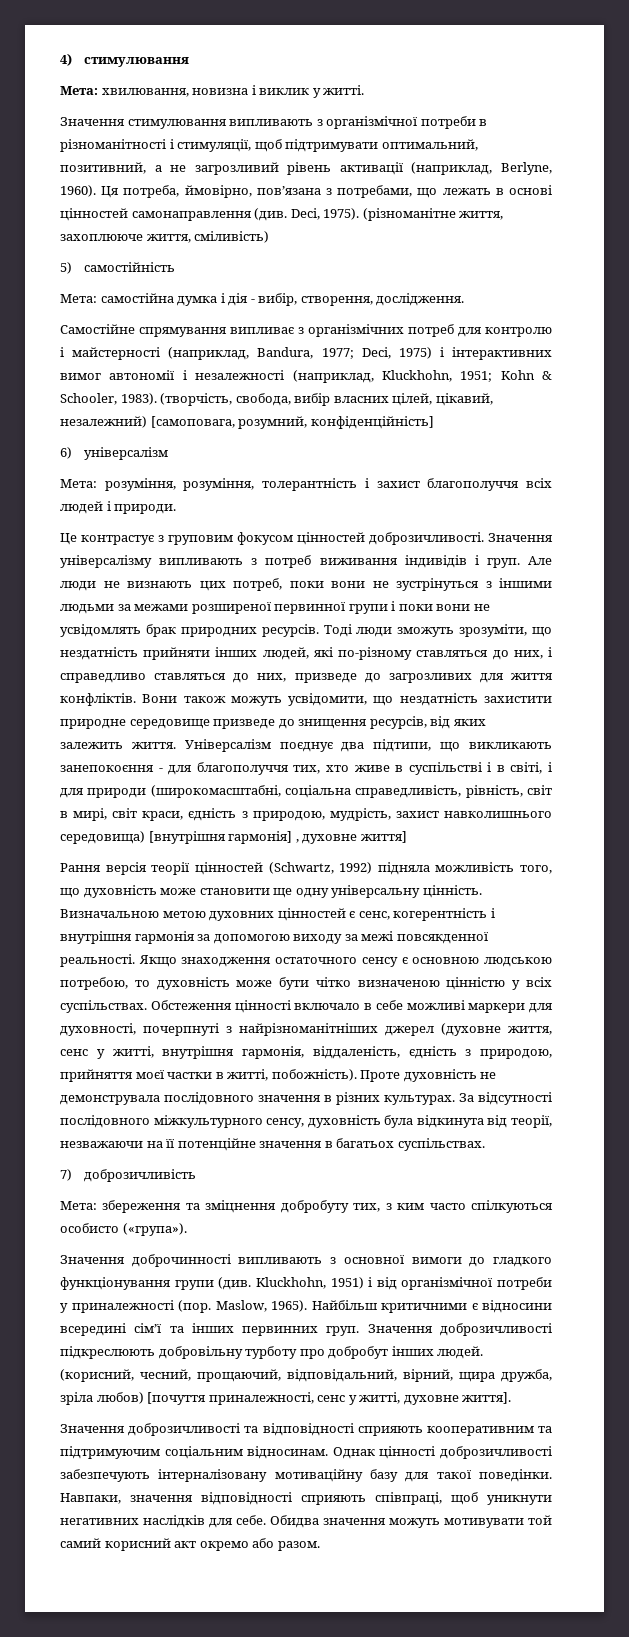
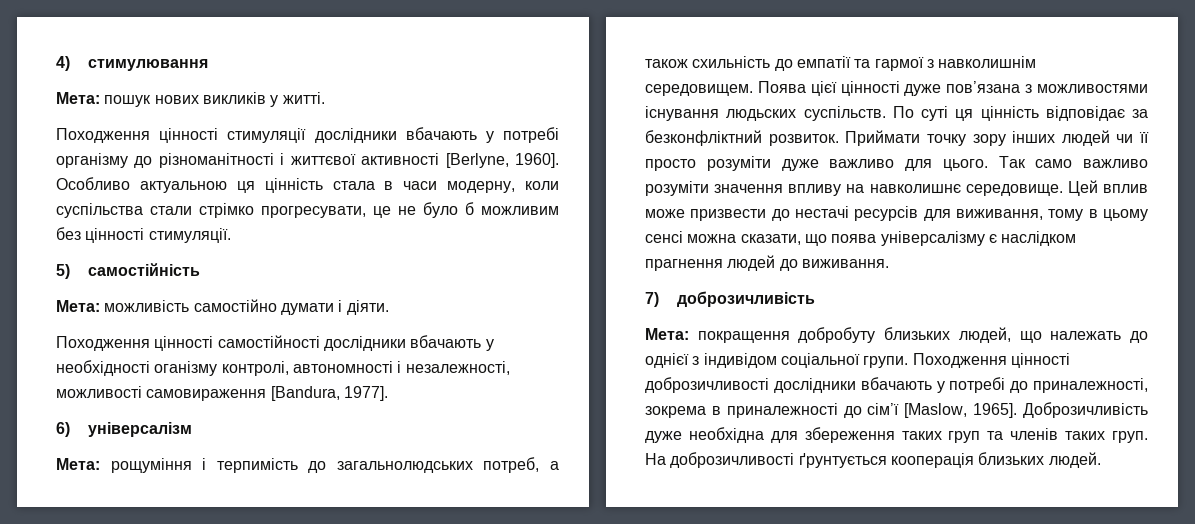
[101,85,365,98] [60,116,488,129] [60,139,478,152] [60,162,552,175] [60,185,552,198] [60,208,504,221] [60,231,270,243] [60,262,176,274] [60,293,465,306] [60,324,552,337] [60,347,552,360] [60,370,552,383] [60,393,493,406] [60,416,434,429] [60,447,169,460] [60,478,552,491] [60,501,177,514] [60,532,553,545] [60,555,552,568] [60,578,552,591] [60,601,490,614] [60,624,552,637] [60,647,552,660] [60,673,553,683] [60,693,552,706] [60,716,486,729] [60,739,552,752] [60,762,552,775] [60,785,552,798] [60,808,552,821] [60,831,407,844] [60,862,552,875] [60,885,482,898] [60,908,495,921] [60,931,488,944] [60,954,552,967] [60,977,552,990] [60,1000,553,1013] [60,1023,552,1036] [60,1046,552,1059] [60,1069,497,1082] [60,1092,552,1105] [60,1115,552,1128] [60,1138,485,1151] [60,1169,197,1182] [60,1200,553,1213] [60,1223,187,1236] [60,1254,552,1267] [60,1277,552,1290] [60,1300,552,1313] [60,1323,552,1336] [60,1346,484,1359] [60,1369,552,1382] [60,1392,512,1405] [60,1423,552,1436] [60,1446,552,1459] [60,1469,552,1482] [60,1492,552,1505] [60,1515,552,1528] [60,1538,320,1551] хвилювання, новизна і виклик у житті. // Значення стимулювання випливають з організмічної потреби в різноманітності і стимуляції, щоб підтримувати оптимальний, позитивний, а не загрозливий рівень активації (наприклад, Berlyne, 1960). Ця потреба, ймовірно, пов’язана з потребами, що лежать в основі цінностей самонаправлення (див. Deci, 1975). (різноманітне життя, захоплююче життя, сміливість) // 5) самостійність // Мета: самостійна думка і дія - вибір, створення, дослідження. // Самостійне спрямування випливає з організмічних потреб для контролю і майстерності (наприклад, Bandura, 1977; Deci, 1975) і інтерактивних вимог автономії і незалежності (наприклад, Kluckhohn, 1951; Kohn & Schooler, 1983). (творчість, свобода, вибір власних цілей, цікавий, незалежний) [самоповага, розумний, конфіденційність] // 6) універсалізм // Мета: розуміння, розуміння, толерантність і захист благополуччя всіх людей і природи. // Це контрастує з груповим фокусом цінностей доброзичливості. Значення універсалізму випливають з потреб виживання індивідів і груп. Але люди не визнають цих потреб, поки вони не зустрінуться з іншими людьми за межами розширеної первинної групи і поки вони не усвідомлять брак природних ресурсів. Тоді люди зможуть зрозуміти, що нездатність прийняти інших людей, які по-різному ставляться до них, і справедливо ставляться до них, призведе до загрозливих для життя конфліктів. Вони також можуть усвідомити, що нездатність захистити природне середовище призведе до знищення ресурсів, від яких залежить життя. Універсалізм поєднує два підтипи, що викликають занепокоєння - для благополуччя тих, хто живе в суспільстві і в світі, і для природи (широкомасштабні, соціальна справедливість, рівність, світ в мирі, світ краси, єдність з природою, мудрість, захист навколишнього середовища) [внутрішня гармонія] , духовне життя] // Рання версія теорії цінностей (Schwartz, 1992) підняла можливість того, що духовність може становити ще одну універсальну цінність. Визначальною метою духовних цінностей є сенс, когерентність і внутрішня гармонія за допомогою виходу за межі повсякденної реальності. Якщо знаходження остаточного сенсу є основною людською потребою, то духовність може бути чітко визначеною цінністю у всіх суспільствах. Обстеження цінності включало в себе можливі маркери для духовності, почерпнуті з найрізноманітніших джерел (духовне життя, сенс у житті, внутрішня гармонія, віддаленість, єдність з природою, прийняття моєї частки в житті, побожність). Проте духовність не демонструвала послідовного значення в різних культурах. За відсутності послідовного міжкультурного сенсу, духовність була відкинута від теорії, незважаючи на її потенційне значення в багатьох суспільствах. // 7) доброзичливість // Мета: збереження та зміцнення добробуту тих, з ким часто спілкуються особисто («група»). // Значення доброчинності випливають з основної вимоги до гладкого функціонування групи (див. Kluckhohn, 1951) і від організмічної потреби у приналежності (пор. Maslow, 1965). Найбільш критичними є відносини всередині сім’ї та інших первинних груп. Значення доброзичливості підкреслюють добровільну турботу про добробут інших людей. (корисний, чесний, прощаючий, відповідальний, вірний, щира дружба, зріла любов) [почуття приналежності, сенс у житті, духовне життя]. // Значення доброзичливості та відповідності сприяють кооперативним та підтримуючим соціальним відносинам. Однак цінності доброзичливості забезпечують інтерналізовану мотиваційну базу для такої поведінки. Навпаки, значення відповідності сприяють співпраці, щоб уникнути негативних наслідків для себе. Обидва значення можуть мотивувати той самий корисний акт окремо або разом. -> [104,92,325,107] [56,127,560,143] [56,153,560,168] [56,177,559,193] [56,202,559,218] [56,227,231,243] [56,263,200,279] [56,299,389,315] [56,335,494,351] [56,360,510,376] [56,386,388,401] [56,422,192,437] [56,457,559,473] [645,56,1037,71] [645,81,1148,96] [645,106,1148,121] [645,130,1149,146] [645,156,1148,171] [645,180,1148,196] [645,206,1148,221] [645,231,1077,246] [645,255,889,271] [645,291,815,307] [645,327,1148,343] [645,353,1070,368] [645,377,1148,393] [645,402,1148,418] [645,427,1148,443] [645,452,1101,468] пошук нових викликів у житті. // Походження цінності стимуляції дослідники вбачають у потребі організму до різноманітності і життєвої активності [Berlyne, 1960]. Особливо актуальною ця цінність стала в часи модерну, коли суспільства стали стрімко прогресувати, це не було б можливим без цінності стимуляції. // 5) самостійність // Мета: можливість самостійно думати і діяти. // Походження цінності самостійності дослідники вбачають у необхідності оганізму контролі, автономності і незалежності, можливості самовираження [Bandura, 1977]. // 6) універсалізм // Мета: рощуміння і терпимість до загальнолюдських потреб, а також схильність до емпатії та гармої з навколишнім середовищем. Поява цієї цінності дуже пов’язана з можливостями існування людьских суспільств. По суті ця цінність відповідає за безконфліктний розвиток. Приймати точку зору інших людей чи її просто розуміти дуже важливо для цього. Так само важливо розуміти значення впливу на навколишнє середовище. Цей вплив може призвести до нестачі ресурсів для виживання, тому в цьому сенсі можна сказати, що поява універсалізму є наслідком прагнення людей до виживання. // 7) доброзичливість // Мета: покращення добробуту близьких людей, що належать до однієї з індивідом соціальної групи. Походження цінності доброзичливості дослідники вбачають у потребі до приналежності, зокрема в приналежності до сім’ї [Maslow, 1965]. Доброзичливість дуже необхідна для збереження таких груп та членів таких груп. На доброзичливості ґрунтується кооперація близьких людей.

